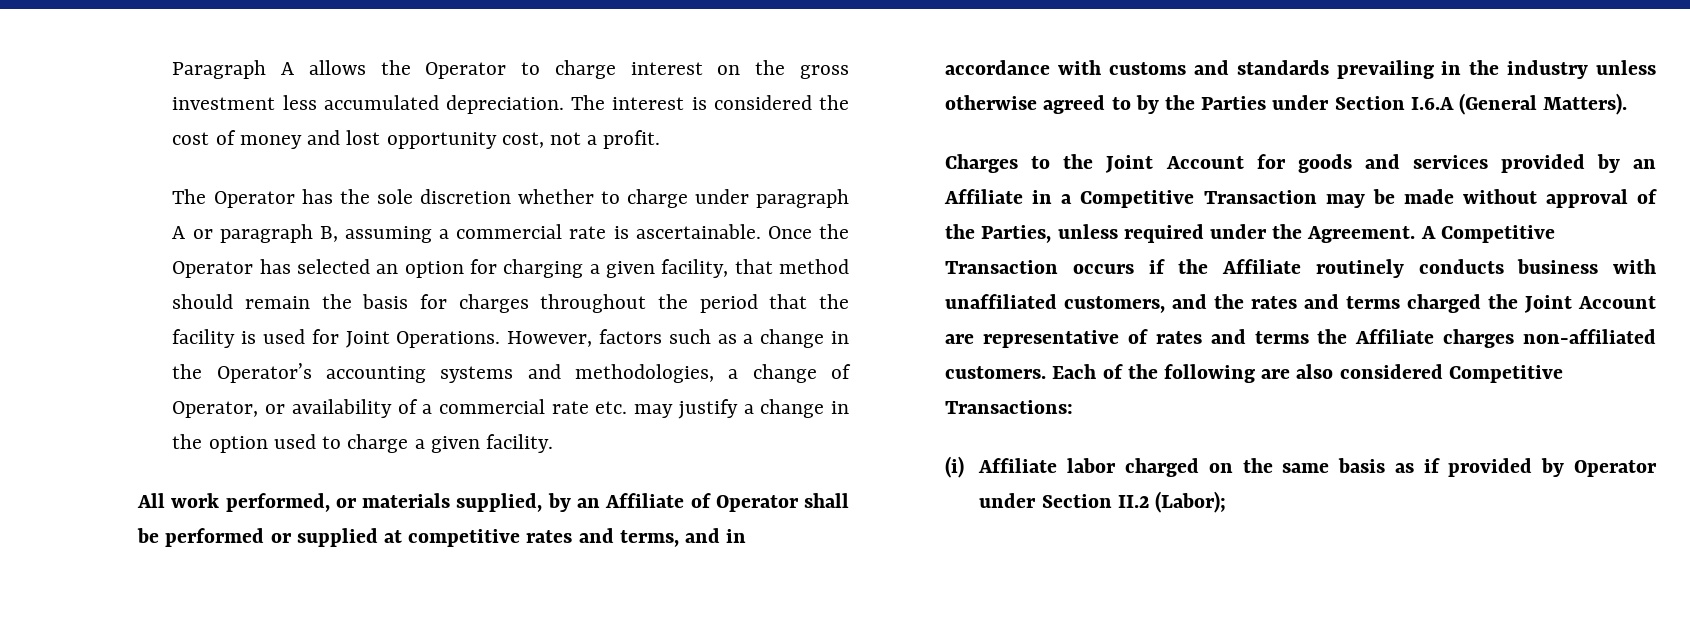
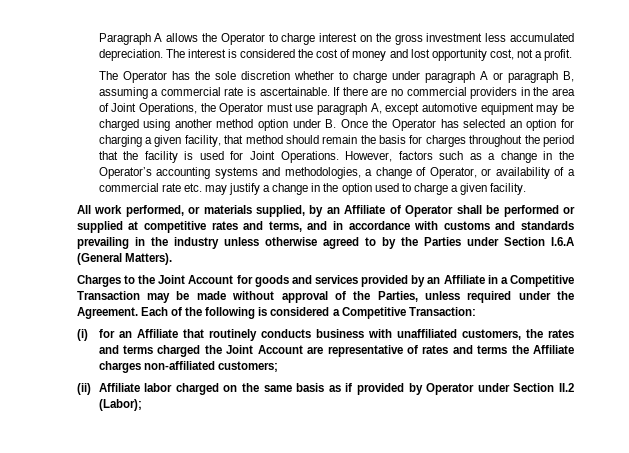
(761, 231) none -> [333,87,576,99] [98,103,575,115] [98,119,337,131] If there are no commercial providers in the area of Joint Operations, the Operator must use paragraph A, except automotive equipment may be charged using another method option under B.
[1420,225,1555,243] [945,259,1302,274] A Competitive Transaction occurs if the Affiliate -> [140,307,476,319] [76,329,204,341] Each of the following is considered a Competitive Transaction: // (i) for an Affiliate that
[1172,294,1208,309] and -> (521, 334) none
[945,364,1563,383] [945,400,1074,414] [945,456,965,478] customers. Each of the following are also considered Competitive Transactions: // (i) -> [217,361,278,372] [76,383,91,395] customers; // (ii)

